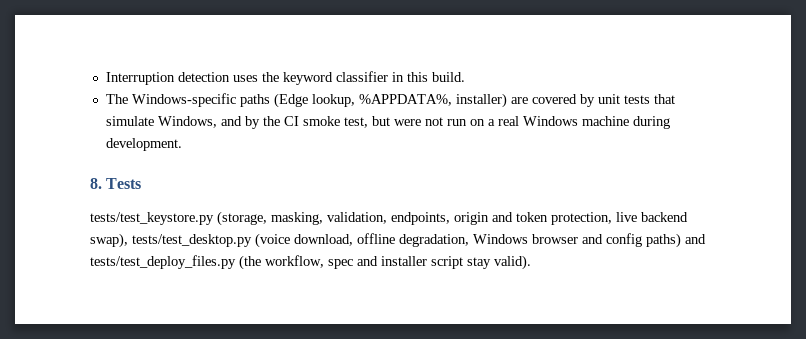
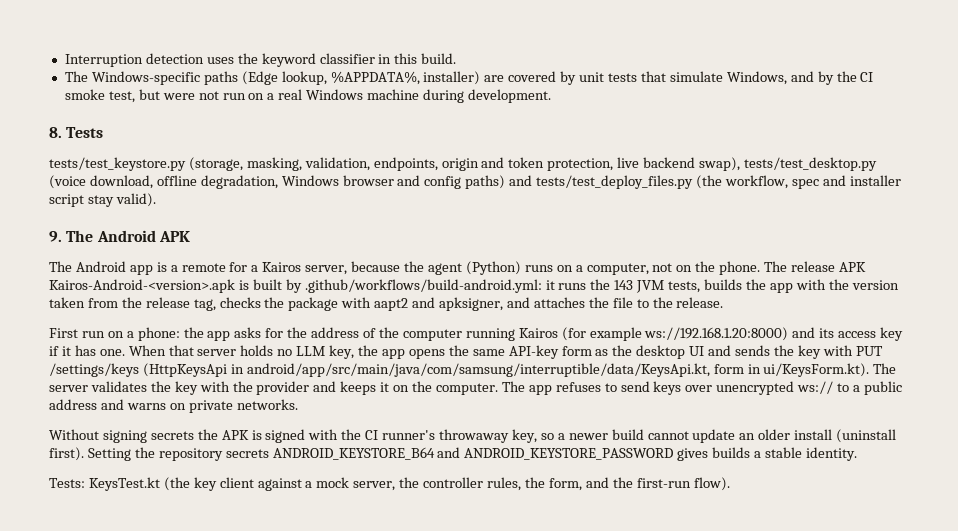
(531, 262) none -> [49,230,190,242] [49,261,866,275] [49,279,899,293] [49,297,724,311] [49,327,904,341] [49,345,883,359] [49,363,897,377] [49,381,902,395] [49,399,298,413] [49,429,897,443] [49,447,857,461] [49,477,730,491] // 9. The Android APK // The Android app is a remote for a Kairos server, because the agent (Python) runs on a computer, not on the phone. The release APK Kairos-Android-<version>.apk is built by .github/workflows/build-android.yml: it runs the 143 JVM tests, builds the app with the version taken from the release tag, checks the package with aapt2 and apksigner, and attaches the file to the release. // First run on a phone: the app asks for the address of the computer running Kairos (for example ws://192.168.1.20:8000) and its access key if it has one. When that server holds no LLM key, the app opens the same API-key form as the desktop UI and sends the key with PUT /settings/keys (HttpKeysApi in android/app/src/main/java/com/samsung/interruptible/data/KeysApi.kt, form in ui/KeysForm.kt). The server validates the key with the provider and keeps it on the computer. The app refuses to send keys over unencrypted ws:// to a public address and warns on private networks. // Without signing secrets the APK is signed with the CI runner's throwaway key, so a newer build cannot update an older install (uninstall first). Setting the repository secrets ANDROID_KEYSTORE_B64 and ANDROID_KEYSTORE_PASSWORD gives builds a stable identity. // Tests: KeysTest.kt (the key client against a mock server, the controller rules, the form, and the first-run flow).

